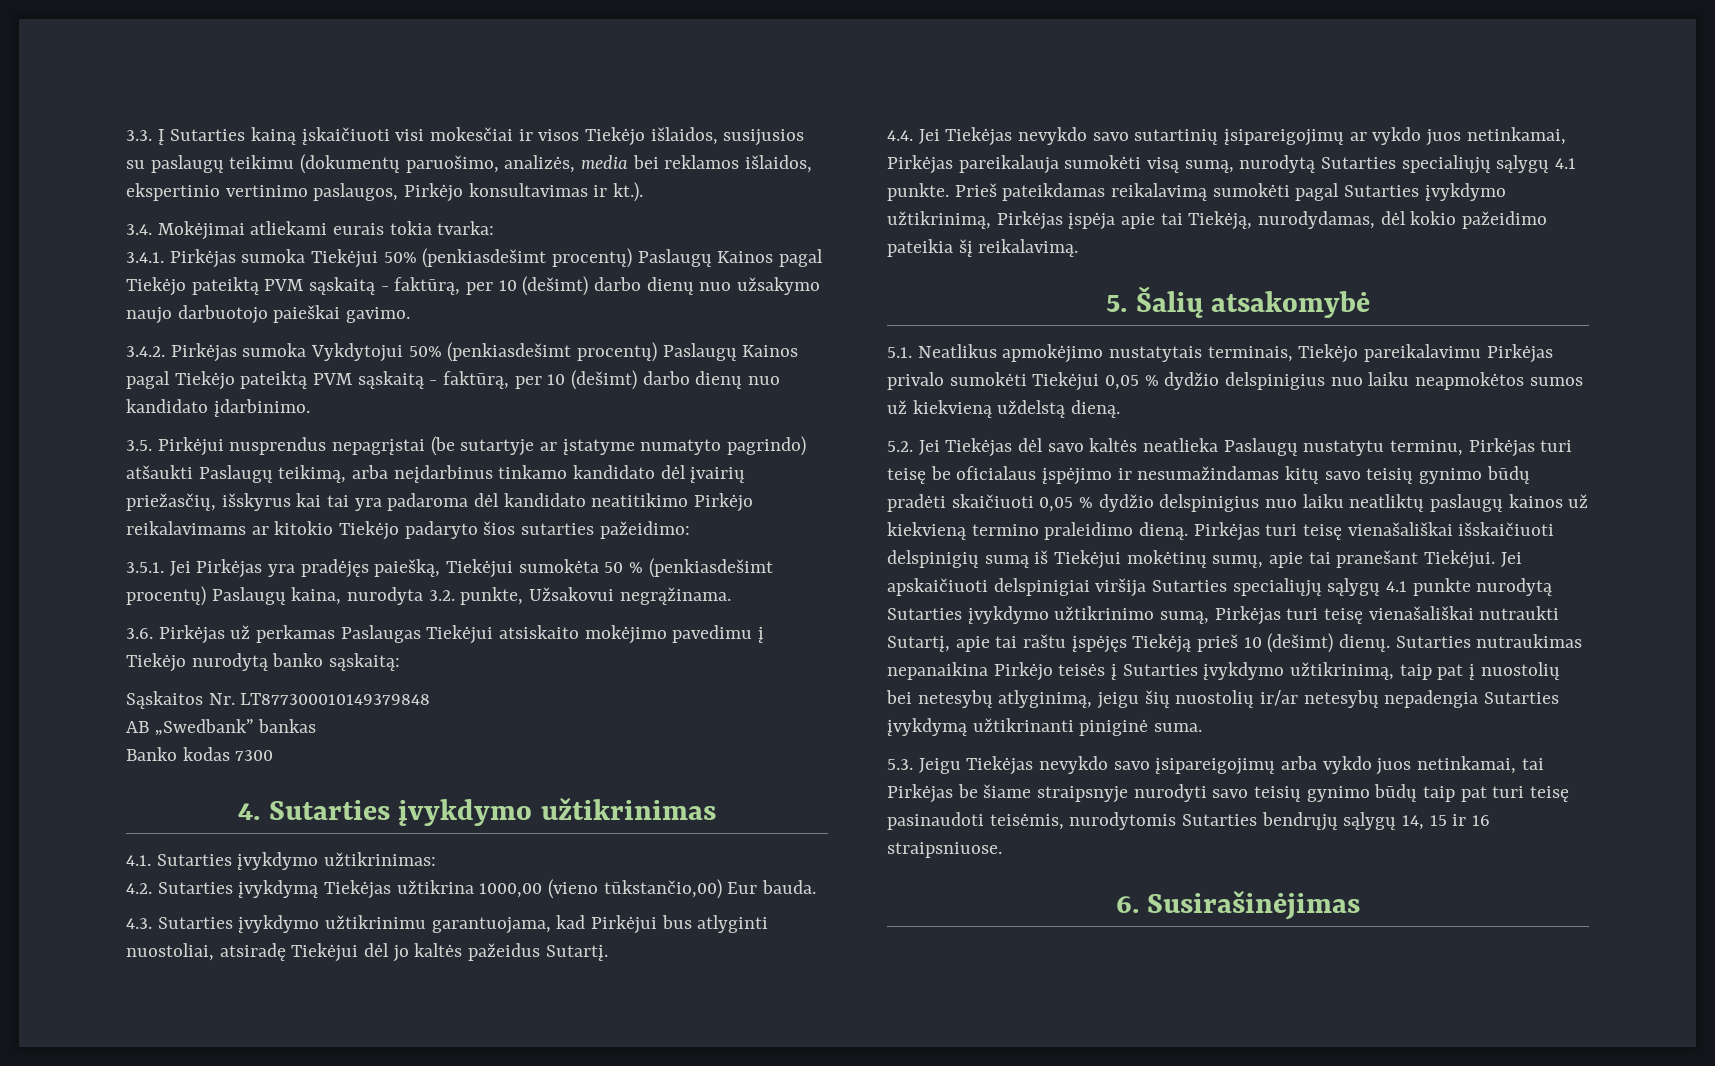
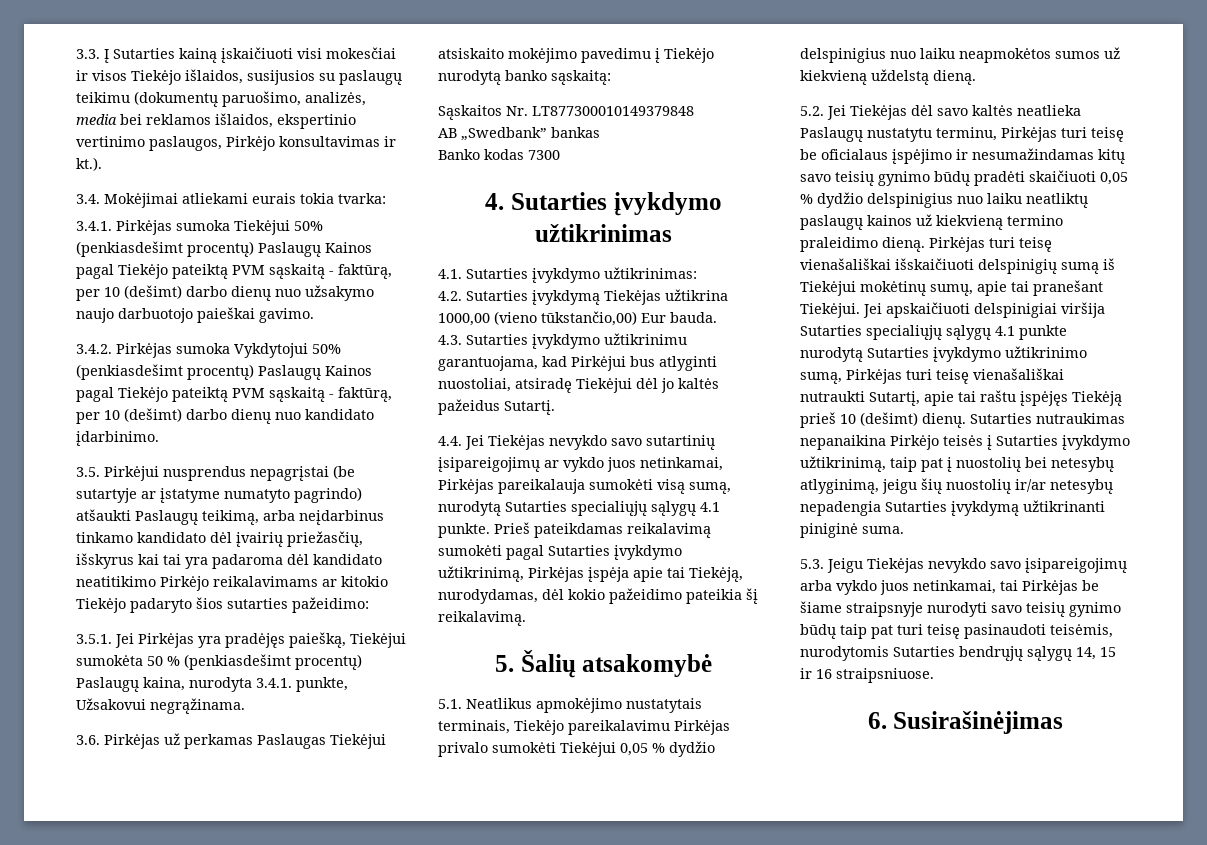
[428,590,455,601] 3.2. -> [256,678,292,688] 3.4.1.

